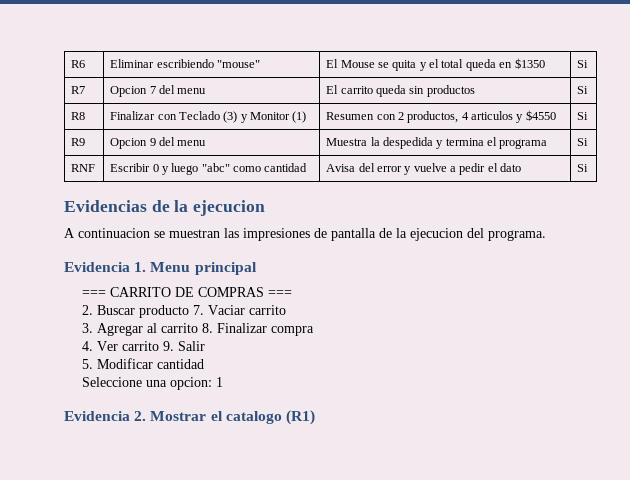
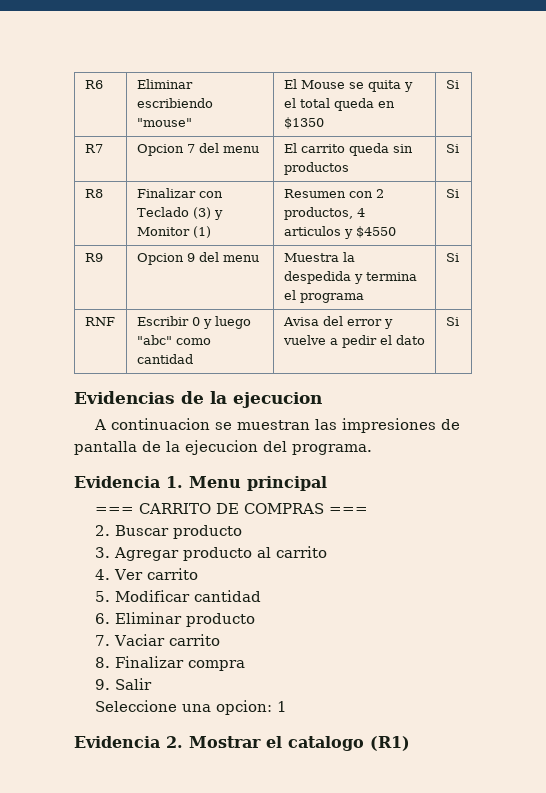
(190, 311) none -> [94,546,327,561] [94,568,198,580] [94,590,261,602] [94,612,255,627] // 3. Agregar producto al carrito // 4. Ver carrito // 5. Modificar cantidad // 6. Eliminar producto //
[82,323,199,336] 3. Agregar al carrito -> (220, 640) none
[82,341,160,351] 4. Ver carrito -> (245, 665) none
[82,358,205,369] // 5. Modificar cantidad -> (152, 684) none

